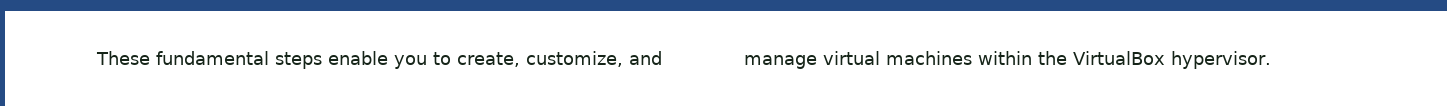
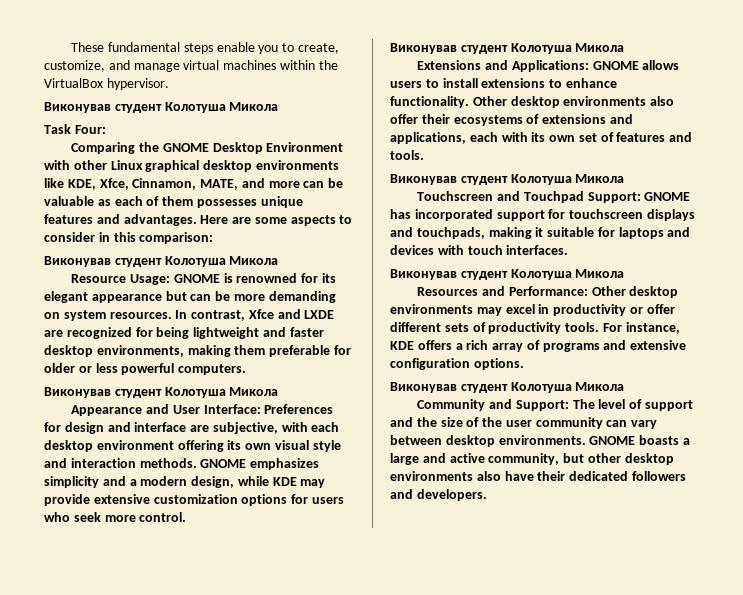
(1271, 60) none -> [44,102,279,113] [44,124,106,134] [71,142,344,154] [44,160,339,172] [44,178,344,190] [44,196,303,208] [44,214,353,226] [44,232,214,244] [44,256,279,267] [71,273,337,285] [44,291,336,303] [44,309,335,321] [44,327,324,339] [44,345,351,357] [44,363,247,375] [44,387,279,398] [71,404,334,416] [44,422,340,434] [44,440,341,452] [44,458,320,470] [44,476,326,488] [44,494,344,506] [44,512,187,522] [390,43,625,54] [417,60,680,72] [390,78,617,88] [390,96,675,108] [390,114,633,126] [390,132,693,144] [390,150,424,160] [390,174,625,185] [417,191,691,203] [390,209,695,221] [390,227,691,239] [390,245,569,255] [390,269,625,280] [417,286,679,298] [390,304,675,316] [390,322,680,334] [390,340,687,352] [390,358,524,370] [390,382,625,393] [417,399,694,411] [390,417,658,429] [390,435,690,447] [390,453,674,465] [390,471,686,481] [390,489,487,501] // Виконував студент Колотуша Микола // Task Four: // Comparing the GNOME Desktop Environment with other Linux graphical desktop environments like KDE, Xfce, Cinnamon, MATE, and more can be valuable as each of them possesses unique features and advantages. Here are some aspects to consider in this comparison: // Виконував студент Колотуша Микола // Resource Usage: GNOME is renowned for its elegant appearance but can be more demanding on system resources. In contrast, Xfce and LXDE are recognized for being lightweight and faster desktop environments, making them preferable for older or less powerful computers. // Виконував студент Колотуша Микола // Appearance and User Interface: Preferences for design and interface are subjective, with each desktop environment offering its own visual style and interaction methods. GNOME emphasizes simplicity and a modern design, while KDE may provide extensive customization options for users who seek more control. // Виконував студент Колотуша Микола // Extensions and Applications: GNOME allows users to install extensions to enhance functionality. Other desktop environments also offer their ecosystems of extensions and applications, each with its own set of features and tools. // Виконував студент Колотуша Микола // Touchscreen and Touchpad Support: GNOME has incorporated support for touchscreen displays and touchpads, making it suitable for laptops and devices with touch interfaces. // Виконував студент Колотуша Микола // Resources and Performance: Other desktop environments may excel in productivity or offer different sets of productivity tools. For instance, KDE offers a rich array of programs and extensive configuration options. // Виконував студент Колотуша Микола // Community and Support: The level of support and the size of the user community can vary between desktop environments. GNOME boasts a large and active community, but other desktop environments also have their dedicated followers and developers.

